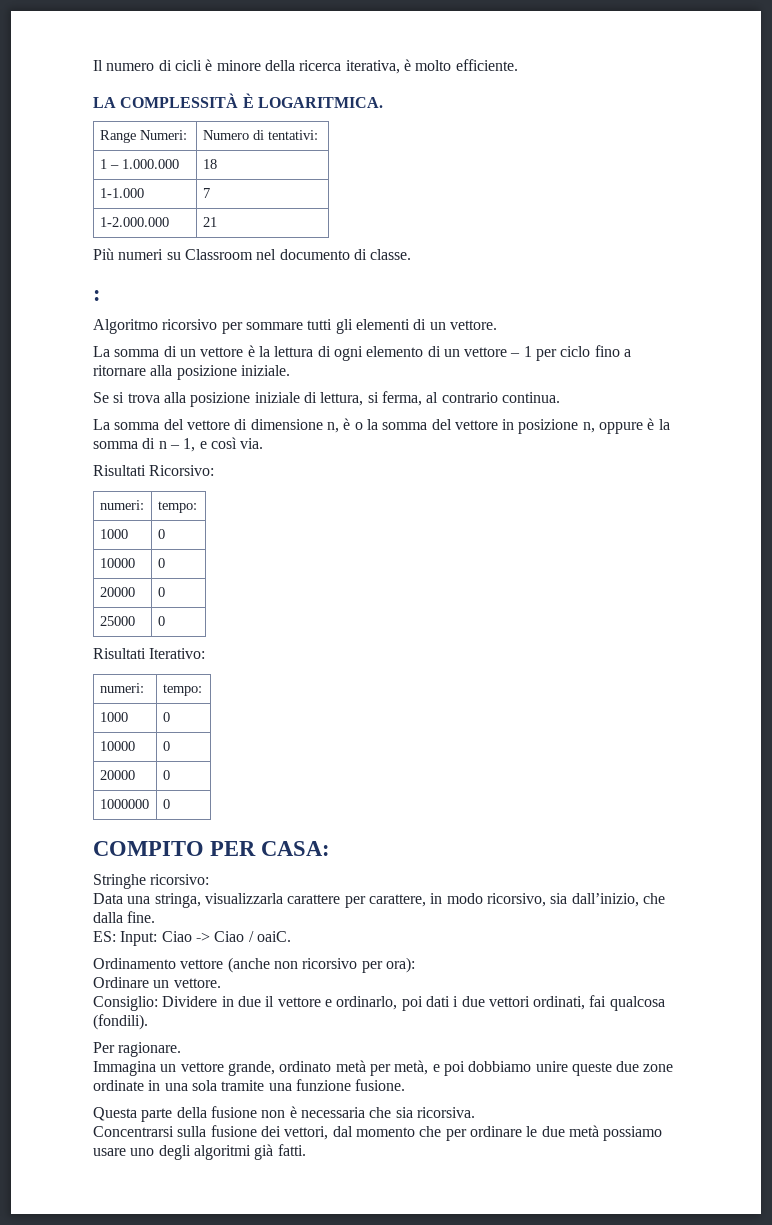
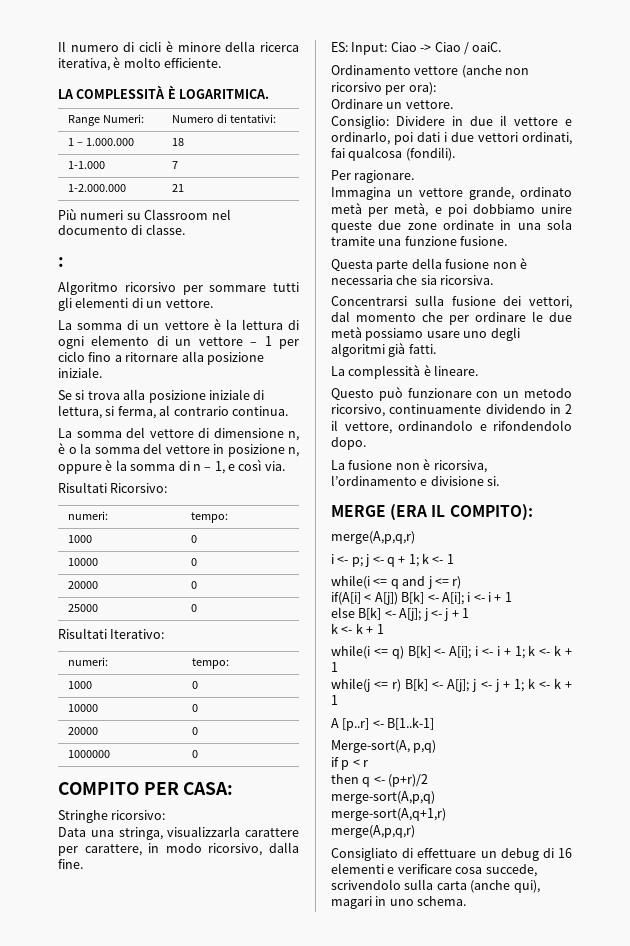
[550,893,665,907] sia dall’inizio, che -> (263, 849) none
(306, 1150) none -> [331,365,479,379] [331,387,572,401] [331,404,572,417] [331,420,572,434] [331,437,366,450] [331,459,487,473] [331,475,500,486] [331,504,533,521] [331,531,415,544] [331,553,454,567] [331,575,462,589] [331,591,512,605] [331,607,469,621] [331,623,384,634] [331,645,572,659] [331,662,338,672] [331,678,573,692] [331,695,338,705] [331,717,435,731] [331,740,437,753] [331,757,369,770] [331,774,429,787] [331,791,435,804] [331,808,446,821] [331,825,415,838] [331,847,572,861] [331,863,537,877] [331,879,540,893] [331,896,467,909] // La complessità è lineare. // Questo può funzionare con un metodo ricorsivo, continuamente dividendo in 2 il vettore, ordinandolo e rifondendolo dopo. // La fusione non è ricorsiva, l’ordinamento e divisione si. // MERGE (ERA IL COMPITO): // merge(A,p,q,r) // i <- p; j <- q + 1; k <- 1 // while(i <= q and j <= r) // if(A[i] < A[j]) B[k] <- A[i]; i <- i + 1 // else B[k] <- A[j]; j <- j + 1 // k <- k + 1 // while(i <= q) B[k] <- A[i]; i <- i + 1; k <- k + 1 // while(j <= r) B[k] <- A[j]; j <- j + 1; k <- k + 1 // A [p..r] <- B[1..k-1] // Merge-sort(A, p,q) // if p < r // then q <- (p+r)/2 // merge-sort(A,p,q) // merge-sort(A,q+1,r) // merge(A,p,q,r) // Consigliato di effettuare un debug di 16 elementi e verificare cosa succede, scrivendolo sulla carta (anche qui), magari in uno schema.

